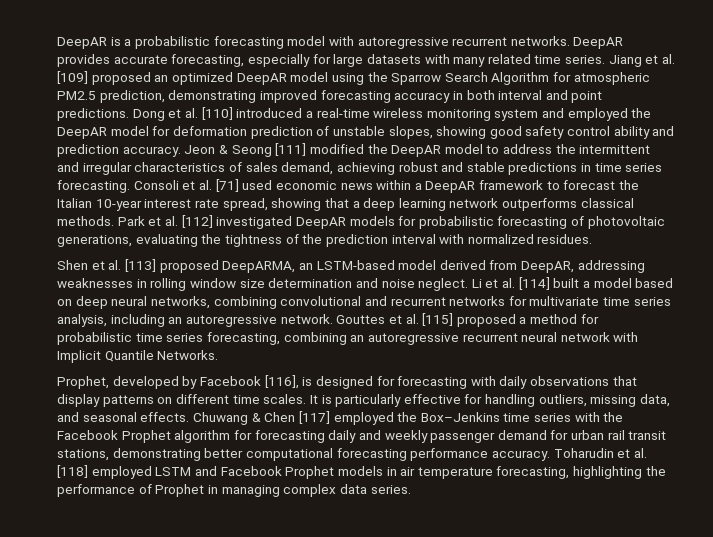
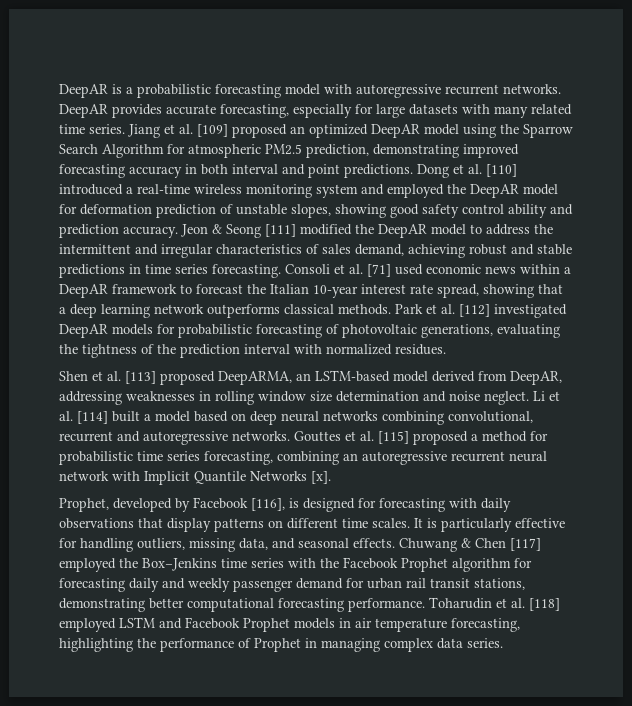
[150,296,671,309] [57,314,333,327] networks, combining convolutional and recurrent networks for multivariate time series analysis, including an autoregressive network. -> [323,411,533,425] [59,431,290,445] networks combining convolutional, recurrent and autoregressive networks.
[157,350,219,360] Networks. -> [250,471,331,484] Networks [x].
[410,448,550,461] performance accuracy. -> [348,598,425,612] performance.

